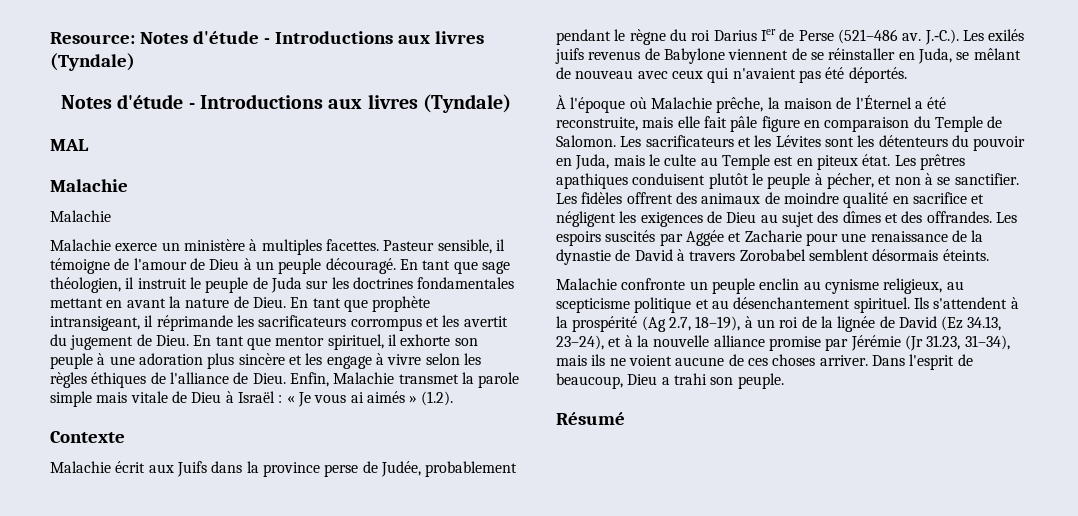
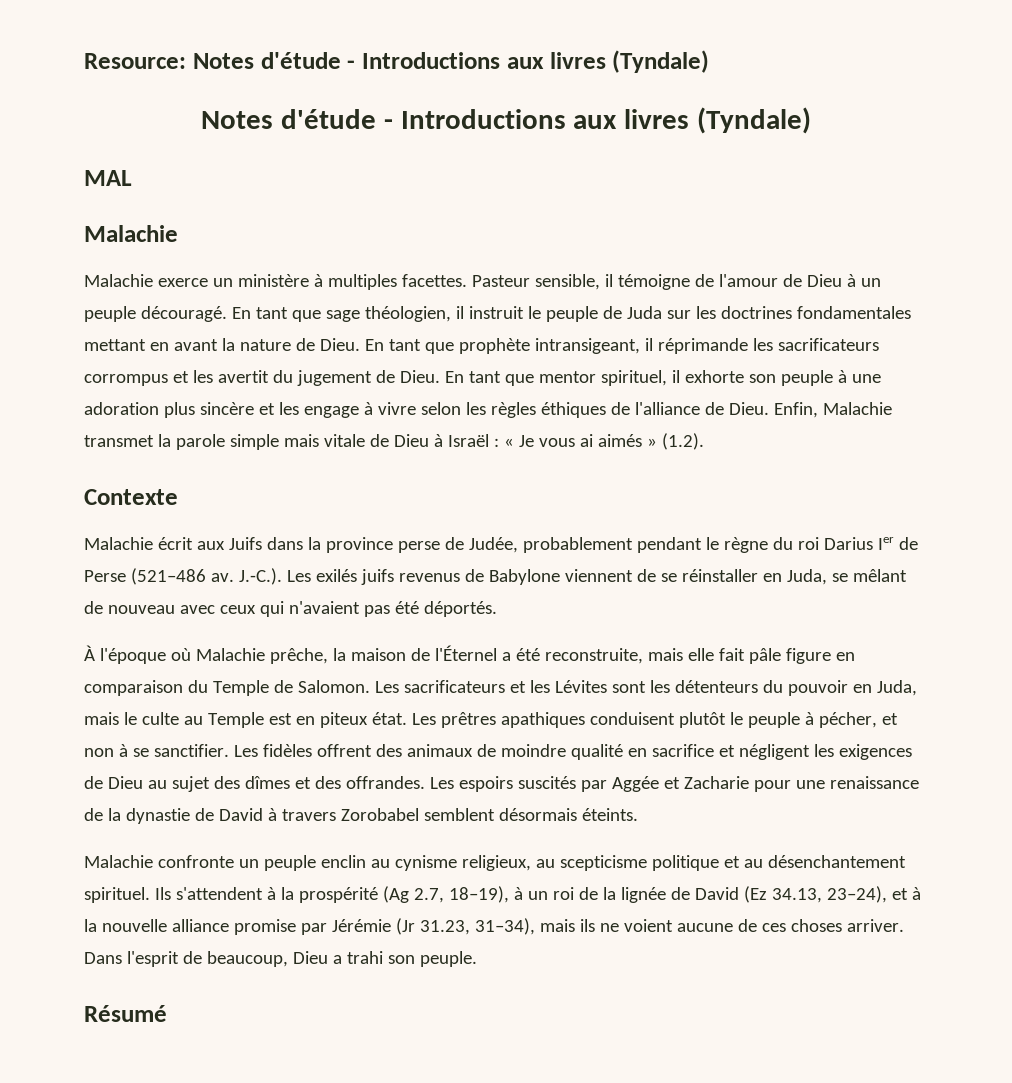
[50,239,111,251] // Malachie -> (153, 280) none

